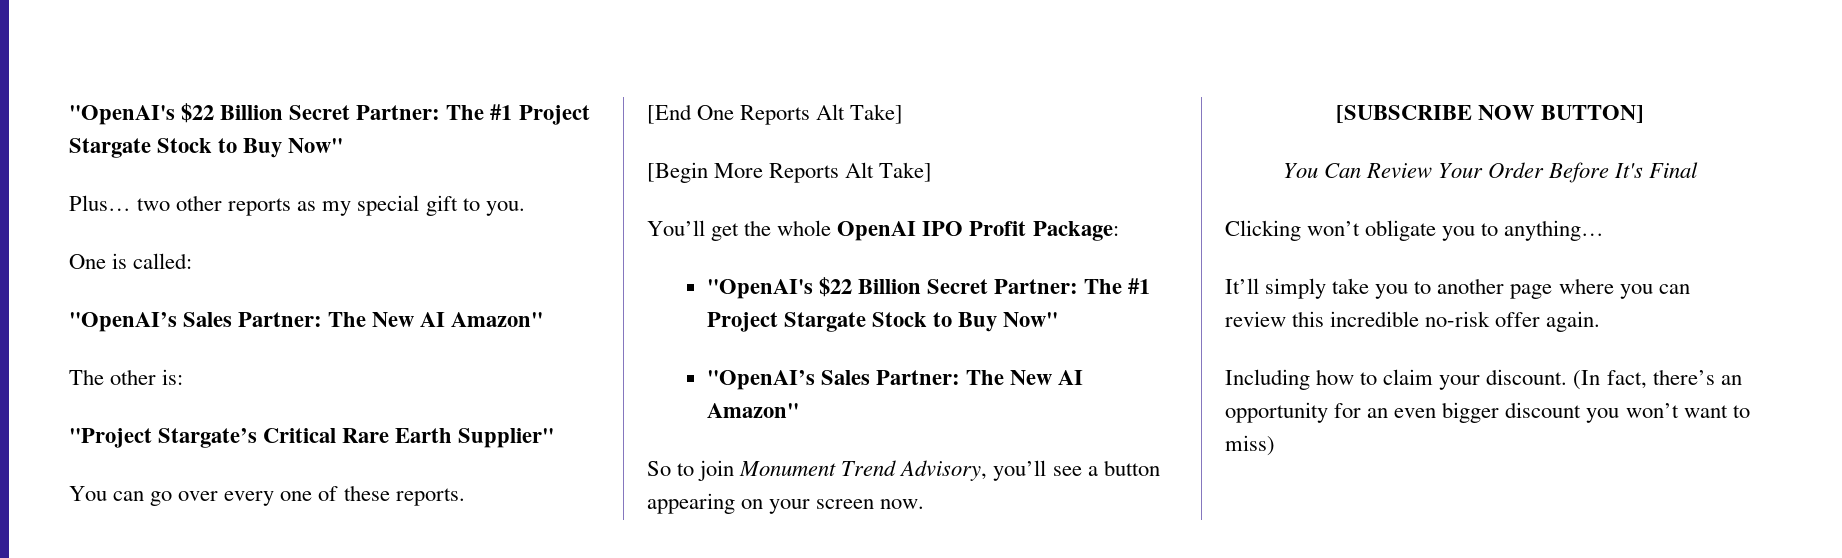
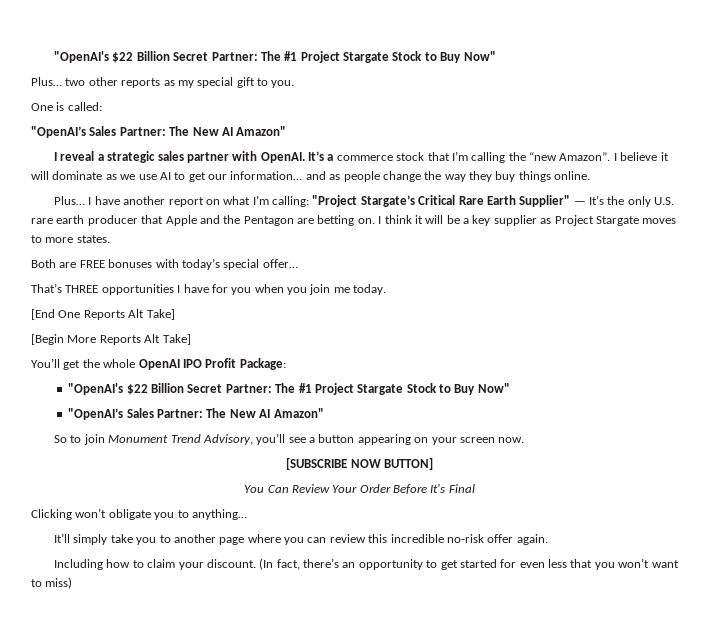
[69,369,184,385] The other is: // -> [54,151,669,163] [31,171,591,182] [54,195,310,207] I reveal a strategic sales partner with OpenAI. It’s a commerce stock that I’m calling the “new Amazon”. I believe it will dominate as we use AI to get our information… and as people change the way they buy things online. // Plus… I have another report on what I’m calling:
[69,485,465,506] // You can go over every one of these reports. -> [573,195,675,207] [31,215,677,226] [31,235,110,243] [31,258,298,270] [31,283,387,295] — It’s the only U.S. rare earth producer that Apple and the Pentagon are betting on. I think it will be a key supplier as Project Stargate moves to more states. // Both are FREE bonuses with today’s special offer… // That’s THREE opportunities I have for you when you join me today.
[1334,402,1582,423] for an even bigger discount -> [426,559,593,570] to get started for even less that

